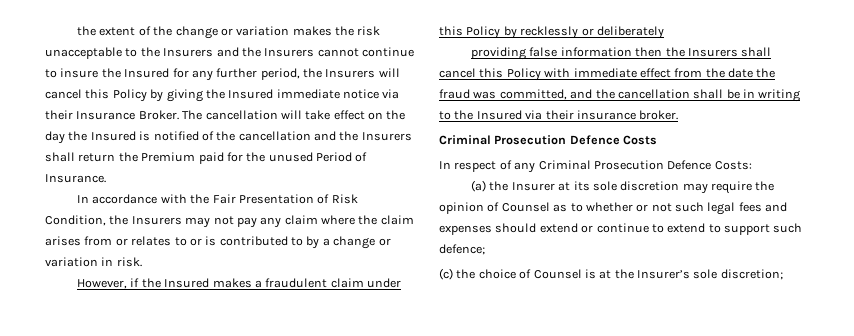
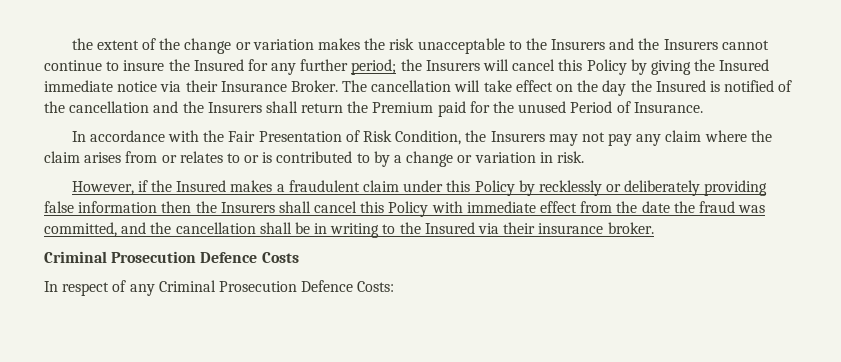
[260,68,300,80] period, -> [351,59,397,75] period;
(664, 32) // -> (701, 188) none
[471,180,775,194] [439,202,788,215] [439,223,803,235] [439,244,485,255] [439,268,783,280] // (a) the Insurer at its sole discretion may require the opinion of Counsel as to whether or not such legal fees and expenses should extend or continue to extend to support such defence; // (c) the choice of Counsel is at the Insurer’s sole discretion; -> (395, 286) none

